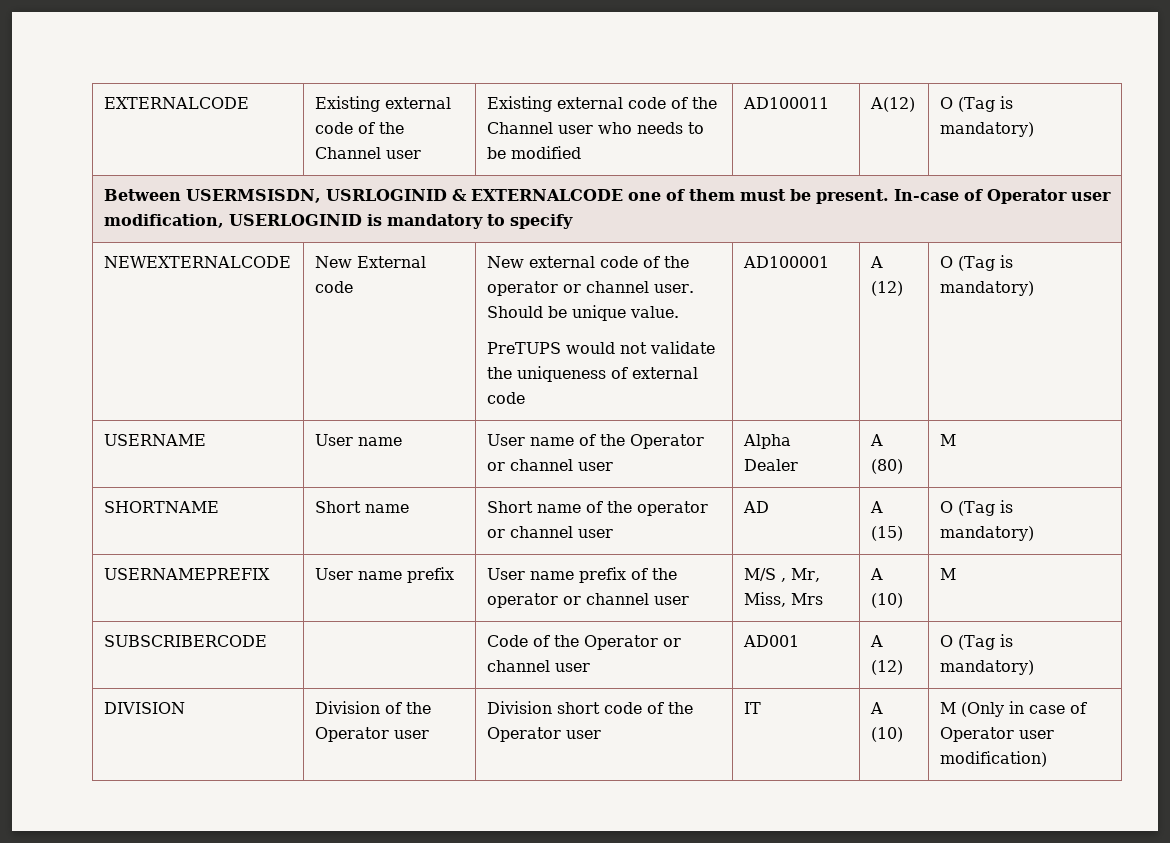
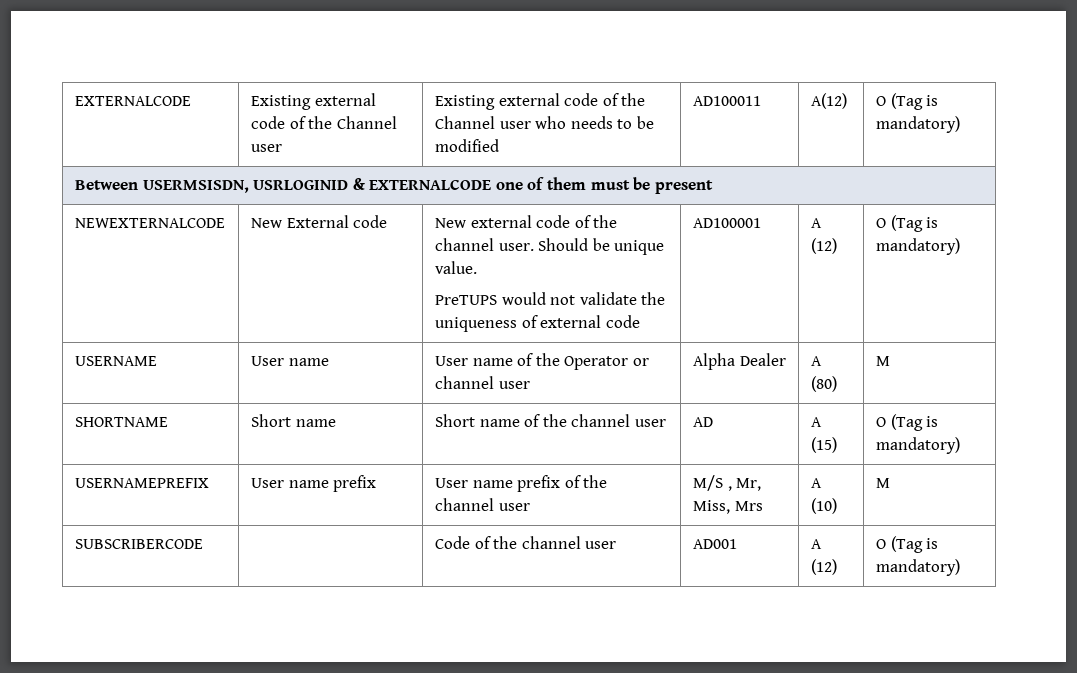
[815,189,1111,204] [103,214,573,229] present. In-case of Operator user modification, USERLOGINID is mandatory to specify -> [654,180,713,194] present
[486,281,581,296] operator or -> (618, 221) none
[636,501,708,516] [486,529,505,538] operator or -> (567, 420) none
[486,593,581,608] operator or -> (608, 481) none
[583,635,681,650] Operator or -> (518, 542) none
[103,702,185,714] [314,701,431,714] [314,727,429,742] [486,701,693,714] [486,727,601,742] [743,702,761,714] [869,702,883,714] [870,727,903,742] [939,701,1087,717] [939,727,1054,742] [939,751,1047,767] // DIVISION | Division of the Operator user | Division short code of the Operator user | IT | A (10) | M (Only in case of Operator user modification) -> (960, 567) none

